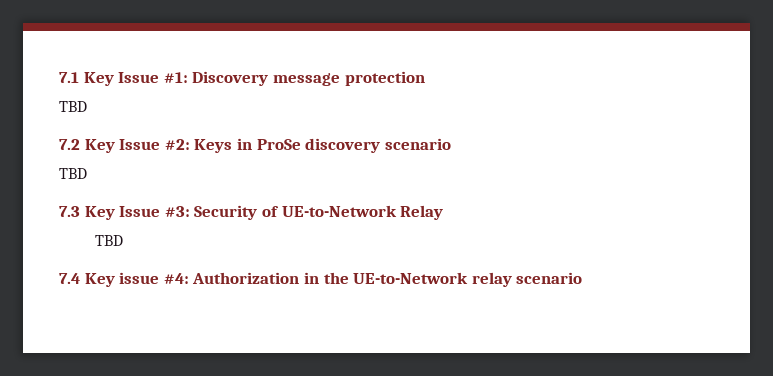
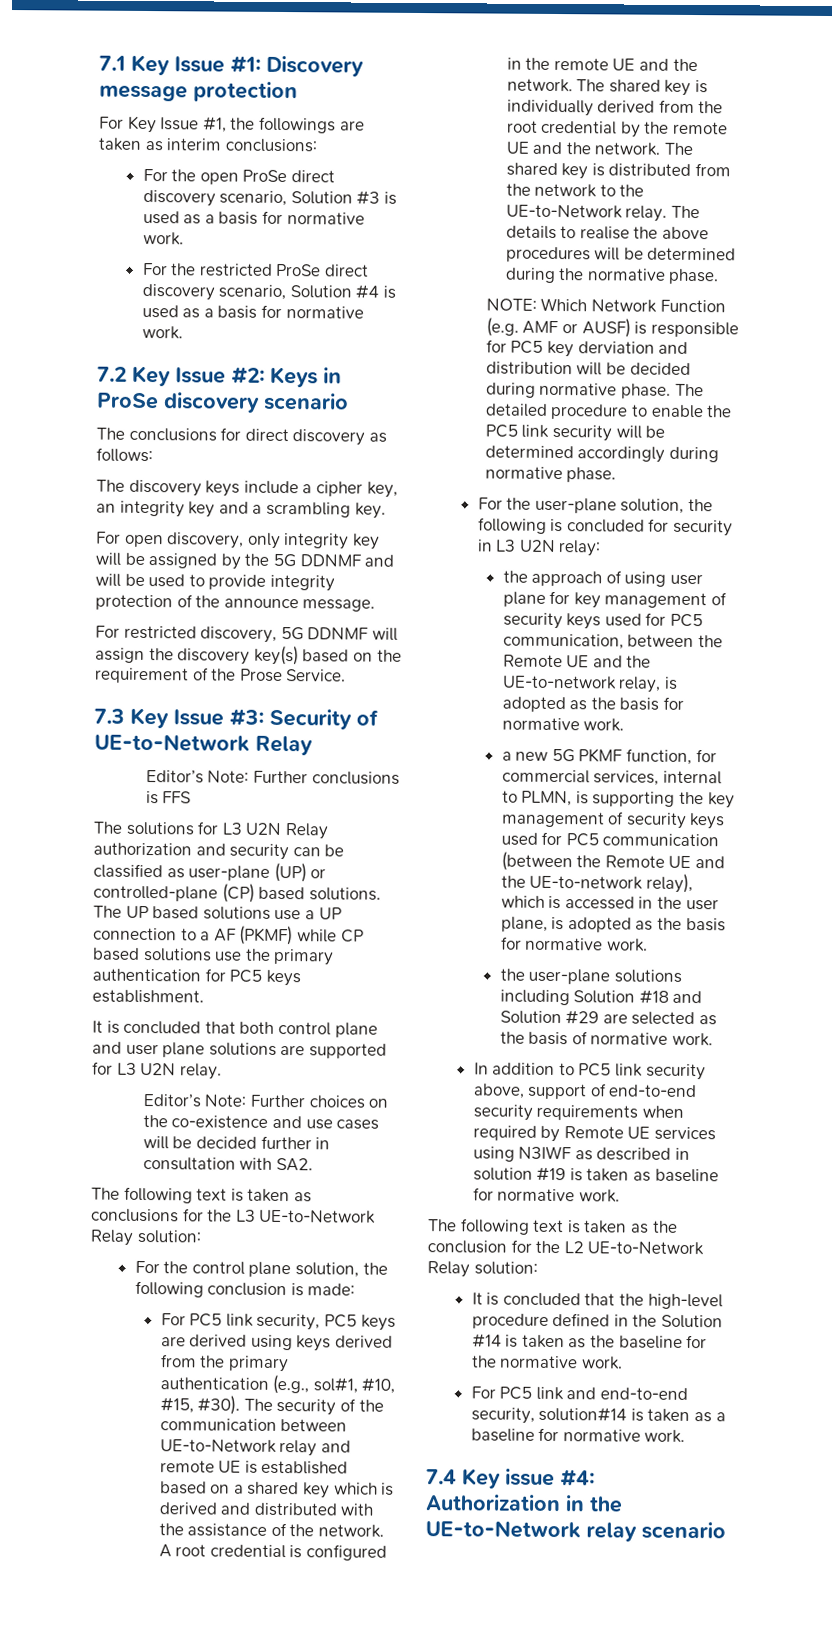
[59,101,87,112] TBD -> [99,115,365,134] [98,137,317,153] [142,168,335,185] [142,189,397,207] [142,210,365,225] [142,231,184,246] [141,262,369,277] [141,283,396,301] [141,304,364,319] [141,325,183,340] For Key Issue #1, the followings are taken as interim conclusions: // For the open ProSe direct discovery scenario, Solution #3 is used as a basis for normative work. // For the restricted ProSe direct discovery scenario, Solution #4 is used as a basis for normative work.
[59,168,87,179] TBD -> [96,427,387,446] [96,447,153,463] [96,479,398,498] [96,500,386,519] [96,531,380,550] [95,552,395,570] [95,573,335,592] [95,594,376,612] [95,625,398,643] [95,645,402,666] [95,667,347,684] The conclusions for direct discovery as follows: // The discovery keys include a cipher key, an integrity key and a scrambling key. // For open discovery, only integrity key will be assigned by the 5G DDNMF and will be used to provide integrity protection of the announce message. // For restricted discovery, 5G DDNMF will assign the discovery key(s) based on the requirement of the Prose Service.
[94,235,123,246] TBD -> [145,770,400,785] [145,791,192,805] [93,821,328,840] [93,842,345,861] [93,862,327,883] [93,883,381,903] [93,905,342,921] [93,925,364,946] [92,947,335,966] [92,968,301,987] [92,989,204,1004] [92,1020,378,1038] [92,1041,387,1059] [92,1061,222,1080] [142,1094,389,1109] [142,1115,380,1130] [142,1135,331,1150] [142,1157,314,1172] [91,1186,312,1204] [91,1208,377,1224] [90,1229,201,1246] [134,1260,388,1278] [134,1280,356,1298] [160,1313,396,1331] [160,1334,393,1352] [159,1354,289,1373] [159,1374,396,1395] [159,1395,384,1416] [159,1418,348,1432] [159,1439,351,1457] [159,1460,349,1475] [159,1481,395,1499] [158,1502,374,1517] [158,1522,384,1538] [158,1544,387,1561] [506,57,698,72] [506,78,708,96] [506,99,724,117] [506,120,728,138] [505,141,693,156] [505,162,731,180] [505,183,645,198] [505,204,700,222] [505,225,709,240] [505,246,737,263] [504,267,720,285] [485,297,726,313] [485,317,739,338] [485,339,689,358] [485,361,691,376] [485,382,704,399] [484,403,733,420] [484,424,666,442] [484,445,720,463] [484,466,617,483] [477,497,713,514] [477,517,733,537] [476,539,602,557] [502,570,703,587] [502,590,727,609] [502,612,703,630] [502,633,723,650] [502,654,652,668] [501,675,678,693] [501,696,684,713] [501,717,625,732] [501,748,717,766] [501,769,722,786] [501,790,735,809] [500,811,726,830] [500,831,720,847] [500,851,725,872] [500,873,693,894] [500,895,719,911] [500,916,726,933] [500,936,648,952] [499,968,682,985] [499,989,703,1006] [499,1010,717,1026] [499,1031,713,1047] [473,1062,706,1081] [472,1083,698,1100] [472,1104,684,1121] [472,1125,716,1143] [472,1145,690,1162] [472,1166,719,1183] [472,1187,620,1203] [427,1218,678,1235] [427,1239,705,1256] [427,1261,538,1278] [471,1292,723,1310] [471,1313,723,1329] [471,1333,708,1349] [470,1355,623,1370] [470,1386,688,1401] [470,1406,726,1424] [470,1427,686,1443] Editor’s Note: Further conclusions is FFS // The solutions for L3 U2N Relay authorization and security can be classified as user-plane (UP) or controlled-plane (CP) based solutions. The UP based solutions use a UP connection to a AF (PKMF) while CP based solutions use the primary authentication for PC5 keys establishment. // It is concluded that both control plane and user plane solutions are supported for L3 U2N relay. // Editor’s Note: Further choices on the co-existence and use cases will be decided further in consultation with SA2. // The following text is taken as conclusions for the L3 UE-to-Network Relay solution: // For the control plane solution, the following conclusion is made: // For PC5 link security, PC5 keys are derived using keys derived from the primary authentication (e.g., sol#1, #10, #15, #30). The security of the communication between UE-to-Network relay and remote UE is established based on a shared key which is derived and distributed with the assistance of the network. A root credential is configured in the remote UE and the network. The shared key is individually derived from the root credential by the remote UE and the network. The shared key is distributed from the network to the UE-to-Network relay. The details to realise the above procedures will be determined during the normative phase. // NOTE: Which Network Function (e.g. AMF or AUSF) is responsible for PC5 key derviation and distribution will be decided during normative phase. The detailed procedure to enable the PC5 link security will be determined accordingly during normative phase. // For the user-plane solution, the following is concluded for security in L3 U2N relay: // the approach of using user plane for key management of security keys used for PC5 communication, between the Remote UE and the UE-to-network relay, is adopted as the basis for normative work. // a new 5G PKMF function, for commercial services, internal to PLMN, is supporting the key management of security keys used for PC5 communication (between the Remote UE and the UE-to-network relay), which is accessed in the user plane, is adopted as the basis for normative work. // the user-plane solutions including Solution #18 and Solution #29 are selected as the basis of normative work. // In addition to PC5 link security above, support of end-to-end security requirements when required by Remote UE services using N3IWF as described in solution #19 is taken as baseline for normative work. // The following text is taken as the conclusion for the L2 UE-to-Network Relay solution: // It is concluded that the high-level procedure defined in the Solution #14 is taken as the baseline for the normative work. // For PC5 link and end-to-end security, solution#14 is taken as a baseline for normative work.

